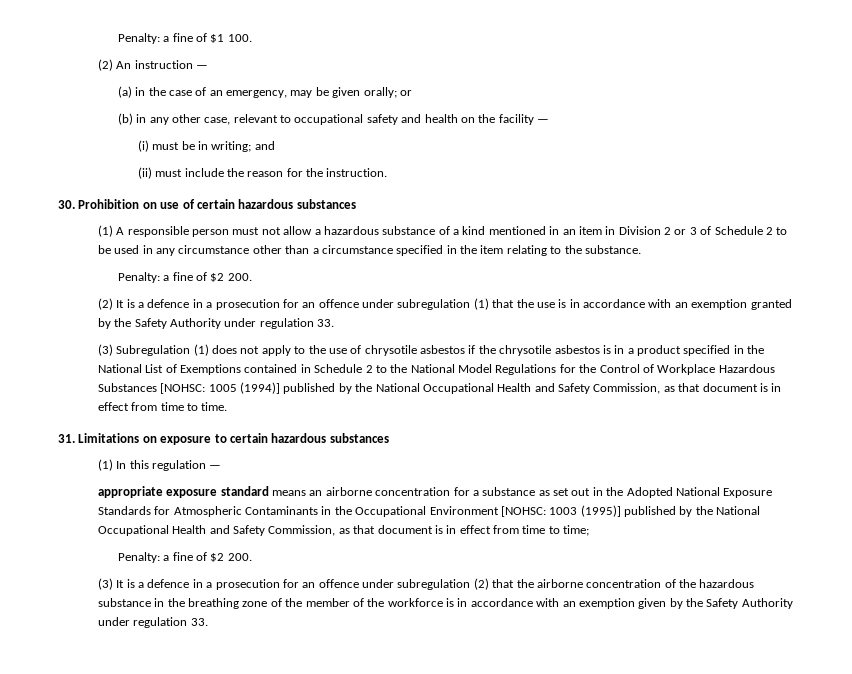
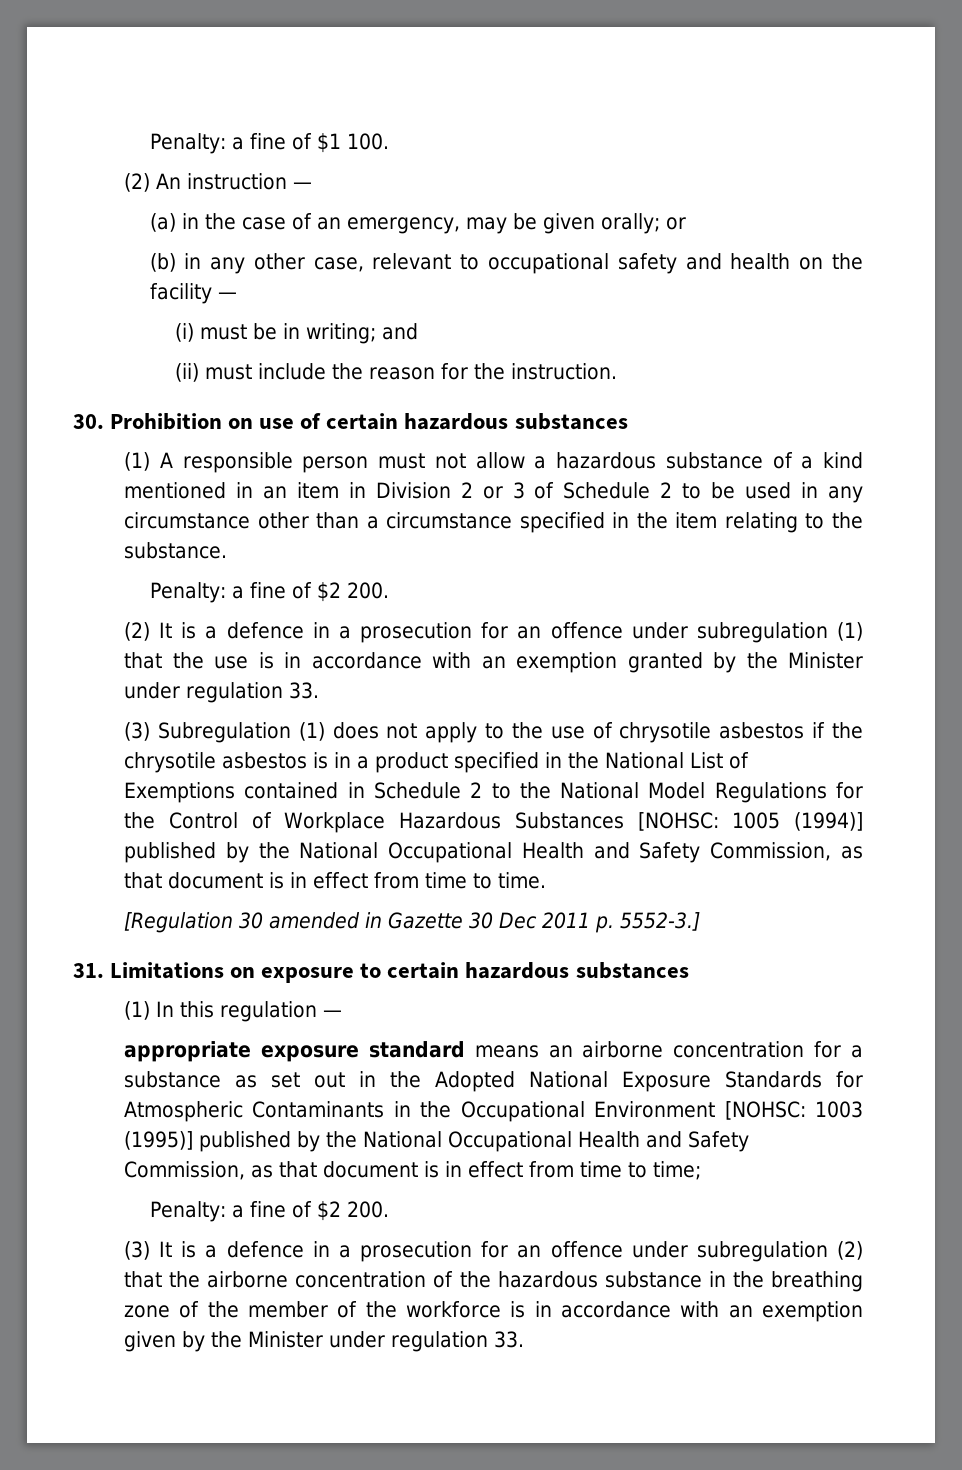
[134,318,222,329] Safety Authority -> [788,652,863,669] Minister
(228, 406) none -> [124,912,701,933] // [Regulation 30 amended in Gazette 30 Dec 2011 p. 5552-3.]
[706,598,793,609] Safety Authority -> [248,1331,324,1348] Minister

